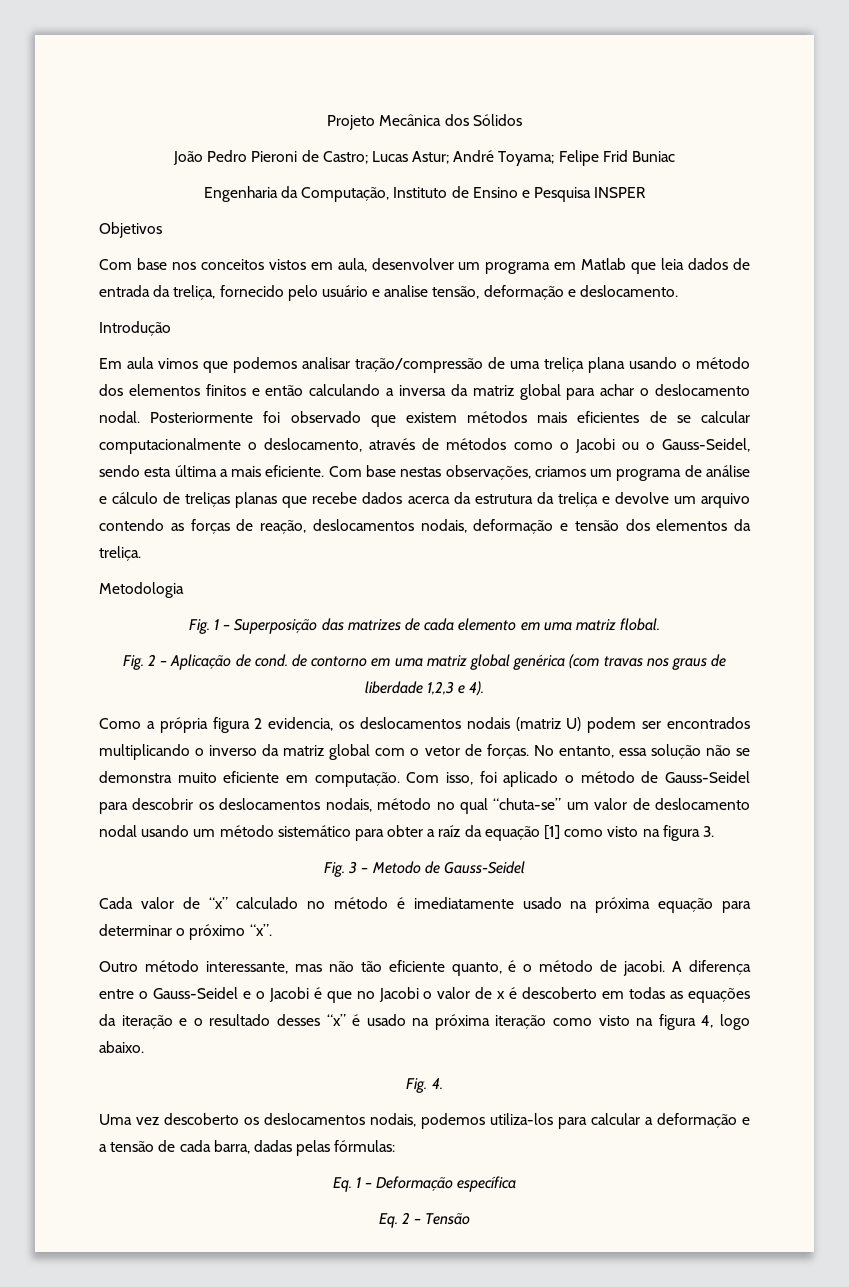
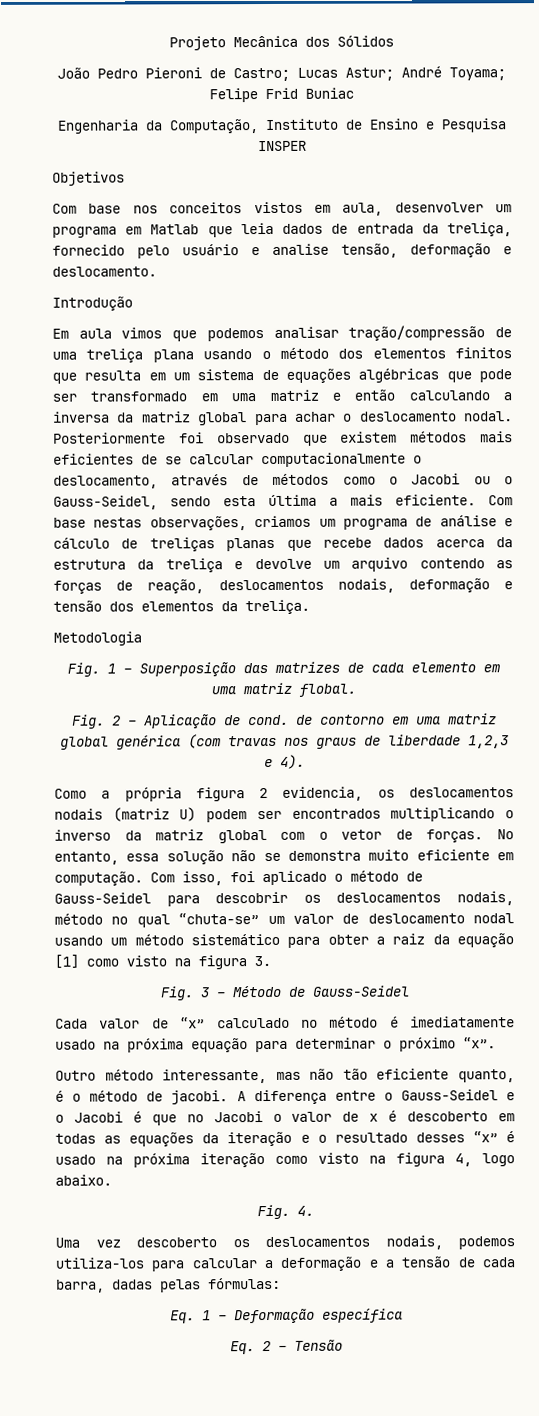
(246, 390) none -> [52,368,512,384] [52,389,319,402] que resulta em um sistema de equações algébricas que pode ser transformado em uma matriz
[438,825,461,837] raíz -> [392,933,426,945] raiz
[371,861,421,874] Metodo -> [231,985,282,998] Método

